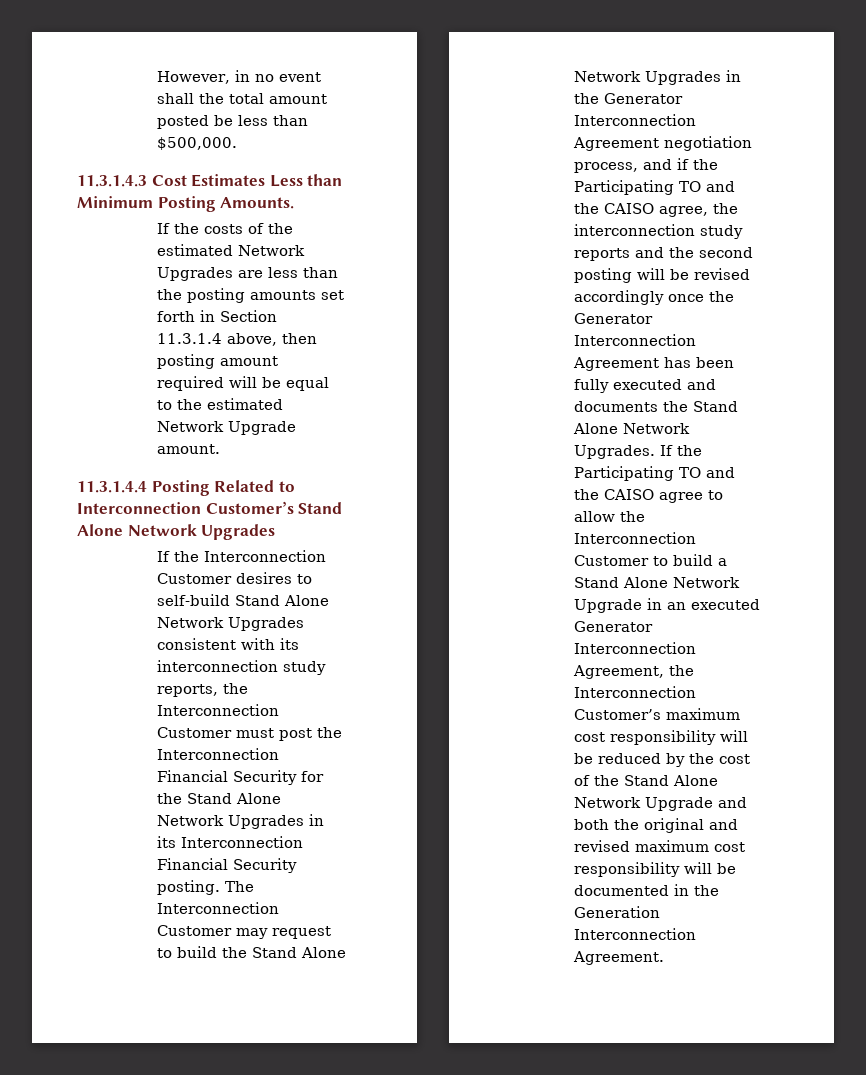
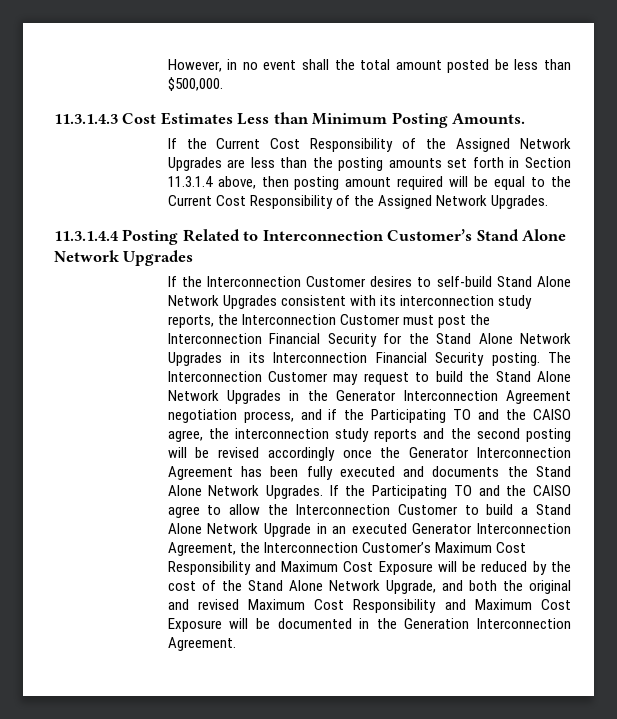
[204,223,294,234] [157,244,234,256] costs of the estimated -> [216,138,511,152] Current Cost Responsibility of the Assigned
[207,398,284,410] [157,421,297,435] [157,444,221,454] estimated Network Upgrade amount. -> [167,195,548,209] Current Cost Responsibility of the Assigned Network Upgrades.
[666,708,741,720] [574,730,717,745] maximum cost responsibility -> [434,542,526,553] [167,561,433,575] Maximum Cost Responsibility and Maximum Cost Exposure
[645,797,714,811] Upgrade -> [385,580,436,594] Upgrade,
[635,840,746,852] [574,862,681,877] maximum cost responsibility -> [248,599,572,613] [167,618,222,632] Maximum Cost Responsibility and Maximum Cost Exposure

